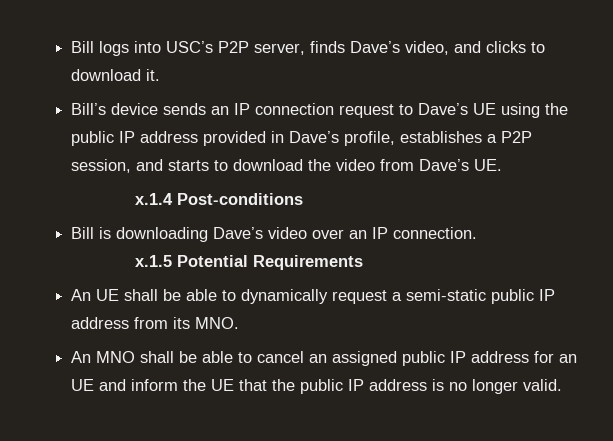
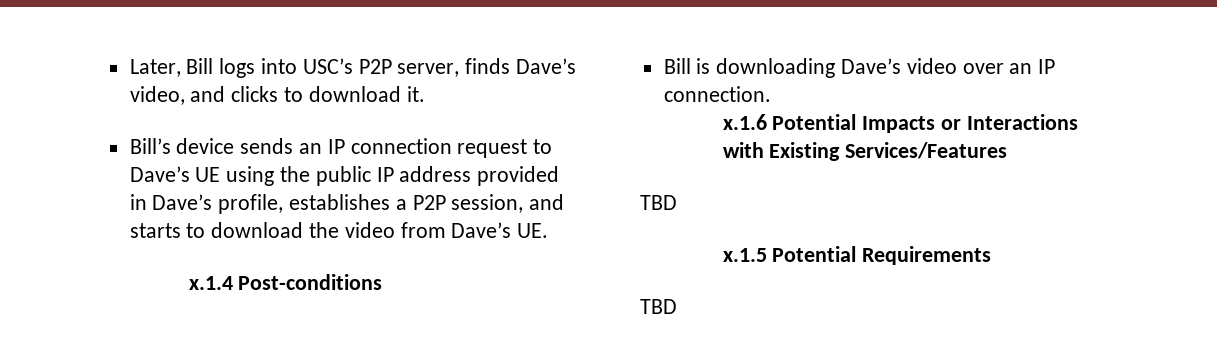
(71, 47) none -> [129,59,181,77] Later,
[134,255,363,270] [71,289,556,304] [71,317,240,329] [71,351,578,366] [71,379,563,394] x.1.5 Potential Requirements // An UE shall be able to dynamically request a semi-static public IP address from its MNO. // An MNO shall be able to cancel an assigned public IP address for an UE and inform the UE that the public IP address is no longer valid. -> [722,114,1078,133] [722,142,1008,161] [640,195,677,210] [722,246,992,265] [640,299,677,314] x.1.6 Potential Impacts or Interactions with Existing Services/Features // TBD // x.1.5 Potential Requirements // TBD

